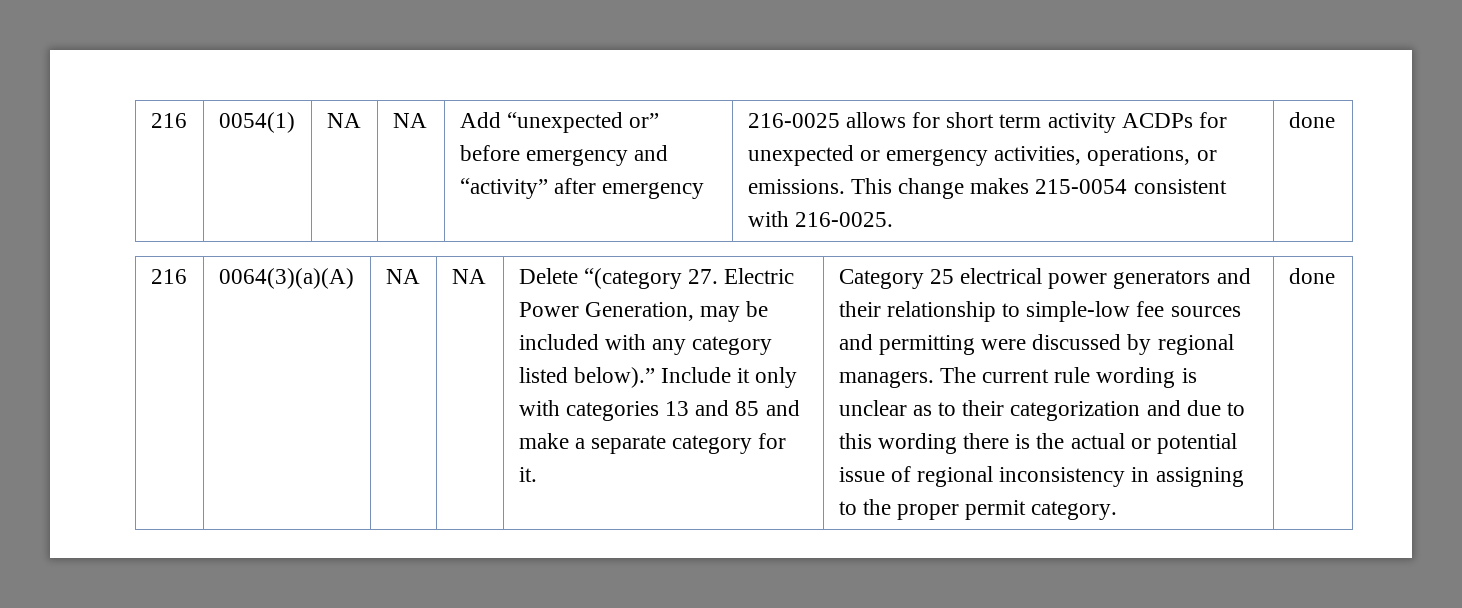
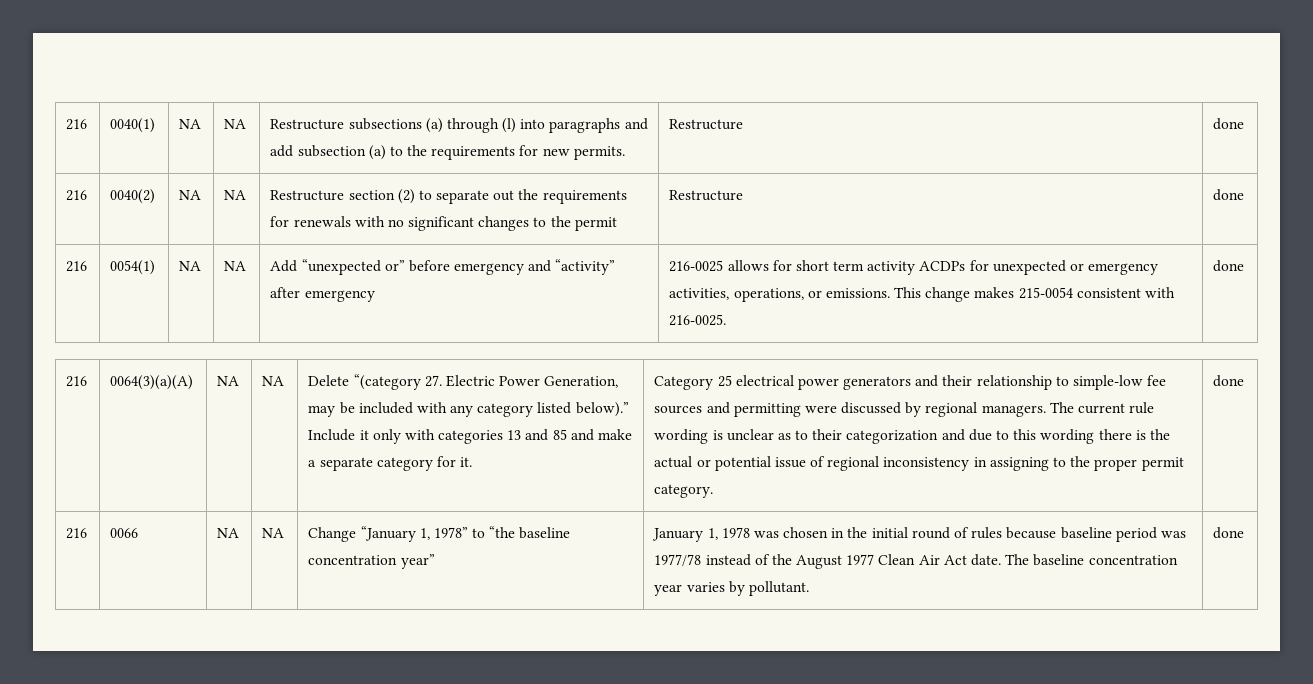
[150,113,187,128] 216 -> [66,119,88,130] [110,118,156,133] [179,119,202,129] [224,119,247,129] [270,118,648,133] [270,145,625,160] [669,119,744,130] [1213,118,1245,130] [66,190,88,201] [110,189,156,204] [179,190,202,200] [224,190,247,200] [270,189,627,204] [270,216,617,231] [669,190,744,201] [1213,189,1245,201] [66,261,88,272] 216 | 0040(1) | NA | NA | Restructure subsections (a) through (l) into paragraphs and add subsection (a) to the requirements for new permits. | Restructure | done // 216 | 0040(2) | NA | NA | Restructure section (2) to separate out the requirements for renewals with no significant changes to the permit | Restructure | done // 216
(1335, 276) none -> [66,528,88,539] [110,528,139,538] [217,528,240,538] [262,528,285,538] [308,526,571,542] [308,554,435,569] [652,527,1186,542] [654,554,1178,569] [654,581,809,596] [1213,527,1245,539] // 216 | 0066 | NA | NA | Change “January 1, 1978” to “the baseline concentration year” | January 1, 1978 was chosen in the initial round of rules because baseline period was 1977/78 instead of the August 1977 Clean Air Act date. The baseline concentration year varies by pollutant. | done

